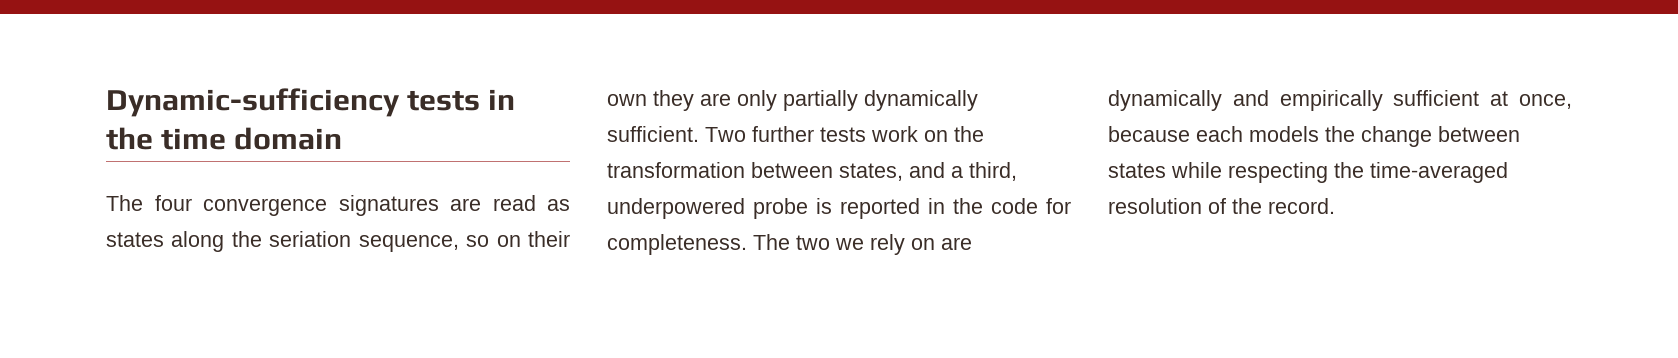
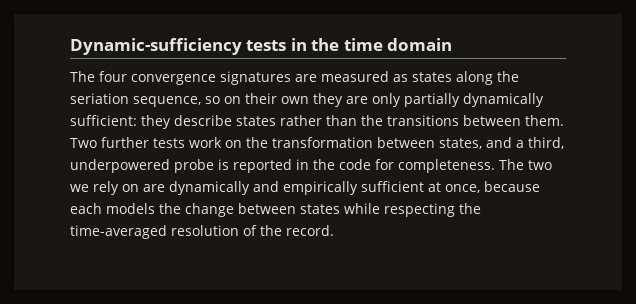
[492,195,536,211] read -> [321,71,389,82] measured
[607,126,699,142] sufficient. -> [70,115,564,129] sufficient: they describe states rather than the transitions between them.

